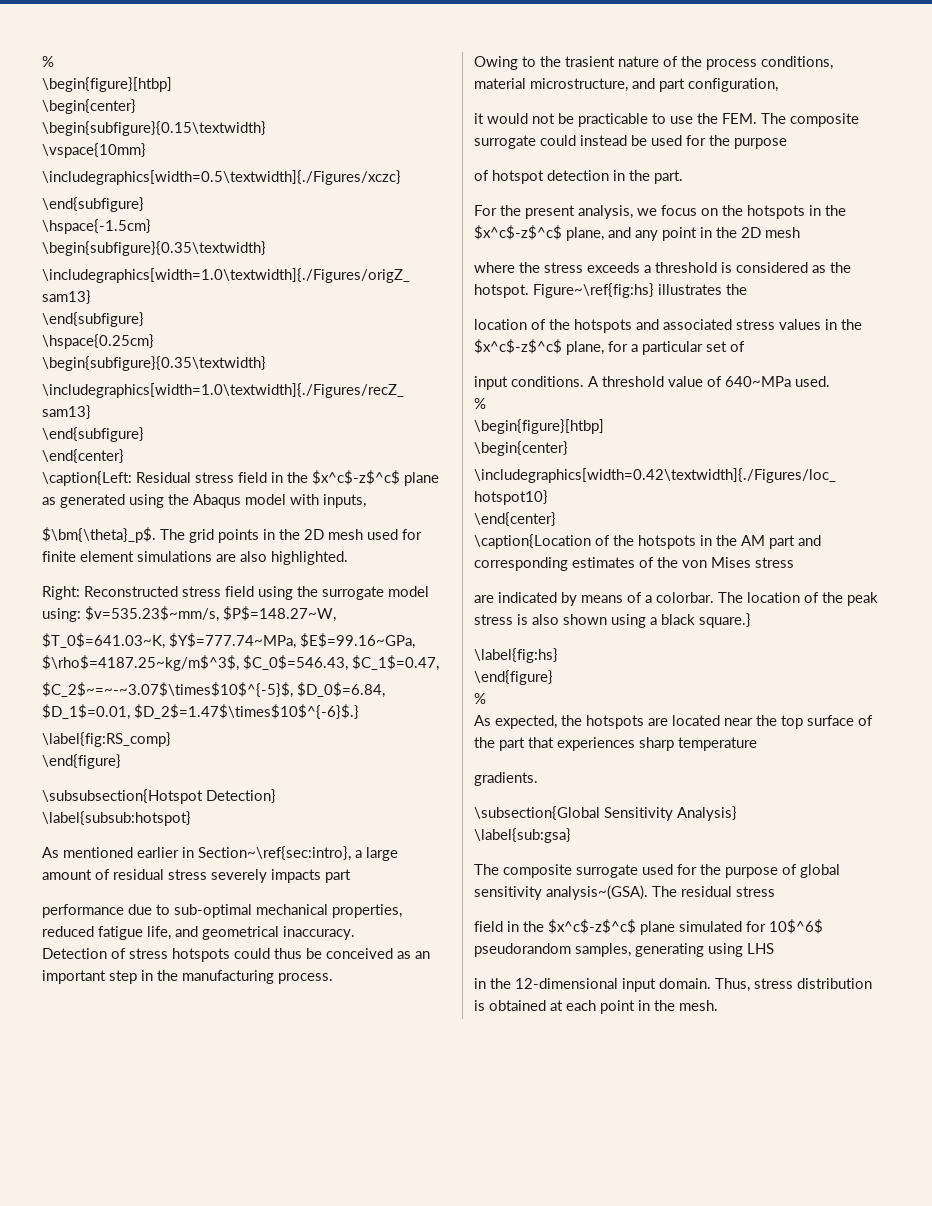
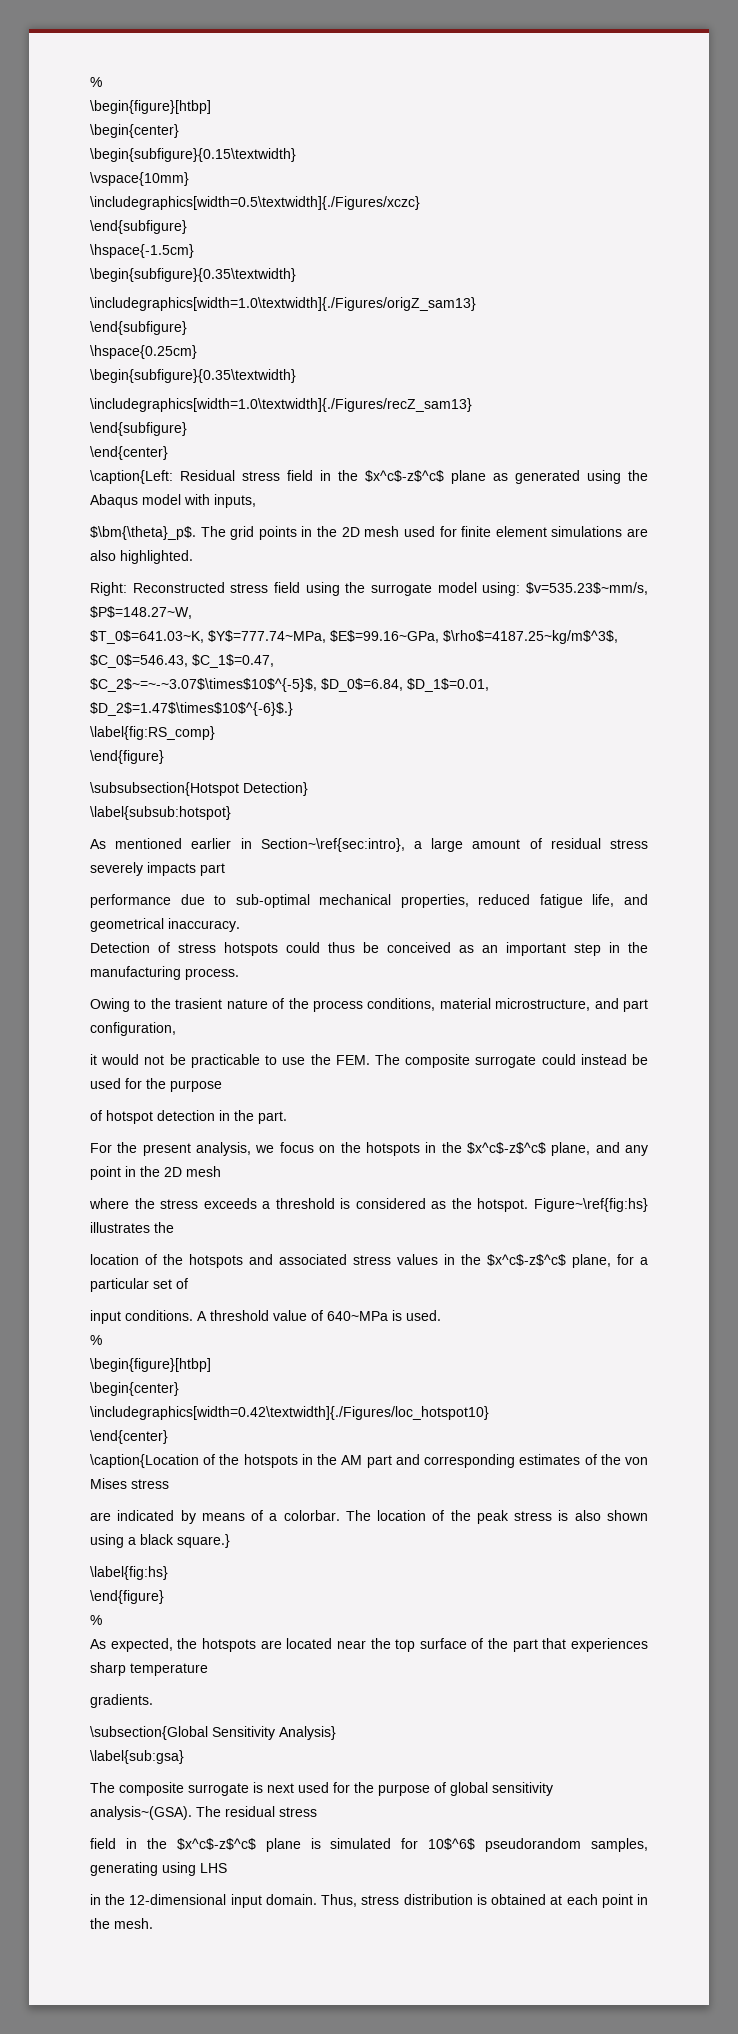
(791, 381) none -> [392,1310,402,1321] is
(638, 871) none -> [253,1782,294,1793] is next
(675, 928) none -> [310,1838,321,1849] is

